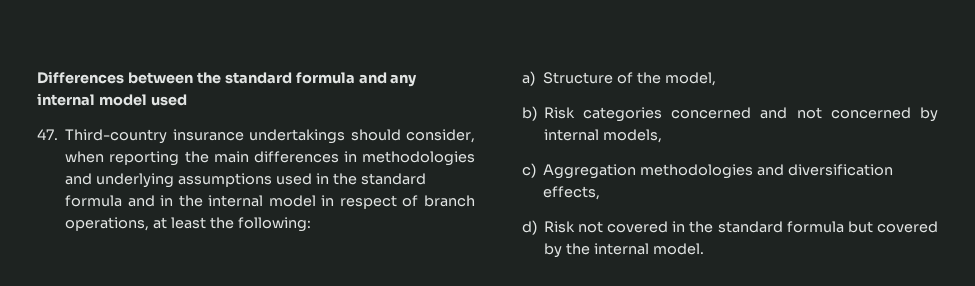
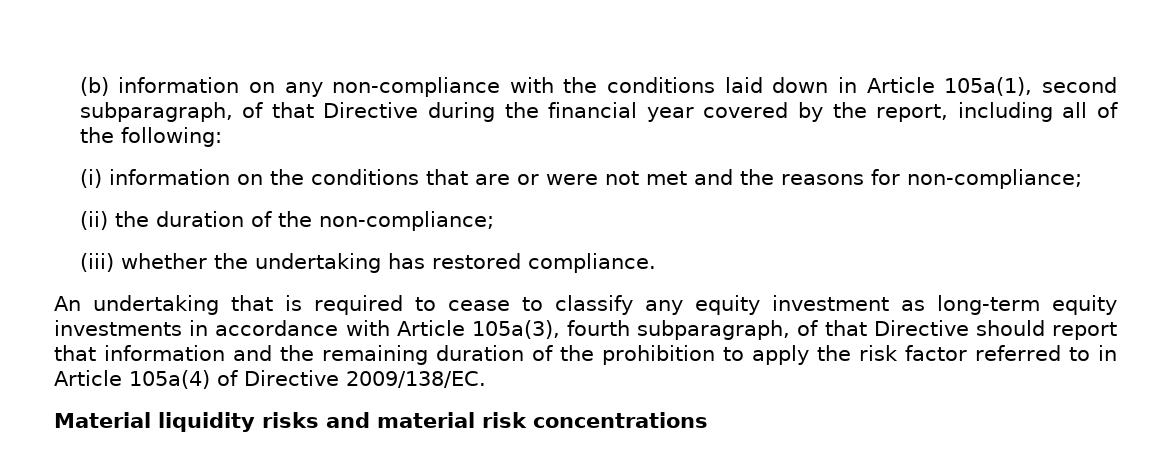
[37,71,418,87] [37,93,187,106] [37,129,475,144] [65,151,475,166] [65,173,426,188] [65,195,475,209] [65,217,311,232] [521,71,717,86] [521,106,938,122] [543,129,662,143] [521,163,894,179] [543,186,601,200] [521,220,938,235] [543,243,704,258] Differences between the standard formula and any internal model used // 47. Third-country insurance undertakings should consider, when reporting the main differences in methodologies and underlying assumptions used in the standard formula and in the internal model in respect of branch operations, at least the following: // a) Structure of the model, // b) Risk categories concerned and not concerned by internal models, // c) Aggregation methodologies and diversification effects, // d) Risk not covered in the standard formula but covered by the internal model. -> [79,77,1117,97] [79,102,1118,122] [79,127,222,147] [79,169,1082,189] [79,211,494,231] [79,253,656,273] [54,295,1117,315] [54,320,1117,340] [54,345,1117,365] [54,370,486,389] [54,412,708,432] (b) information on any non-compliance with the conditions laid down in Article 105a(1), second subparagraph, of that Directive during the financial year covered by the report, including all of the following: // (i) information on the conditions that are or were not met and the reasons for non-compliance; // (ii) the duration of the non-compliance; // (iii) whether the undertaking has restored compliance. // An undertaking that is required to cease to classify any equity investment as long-term equity investments in accordance with Article 105a(3), fourth subparagraph, of that Directive should report that information and the remaining duration of the prohibition to apply the risk factor referred to in Article 105a(4) of Directive 2009/138/EC. // Material liquidity risks and material risk concentrations

